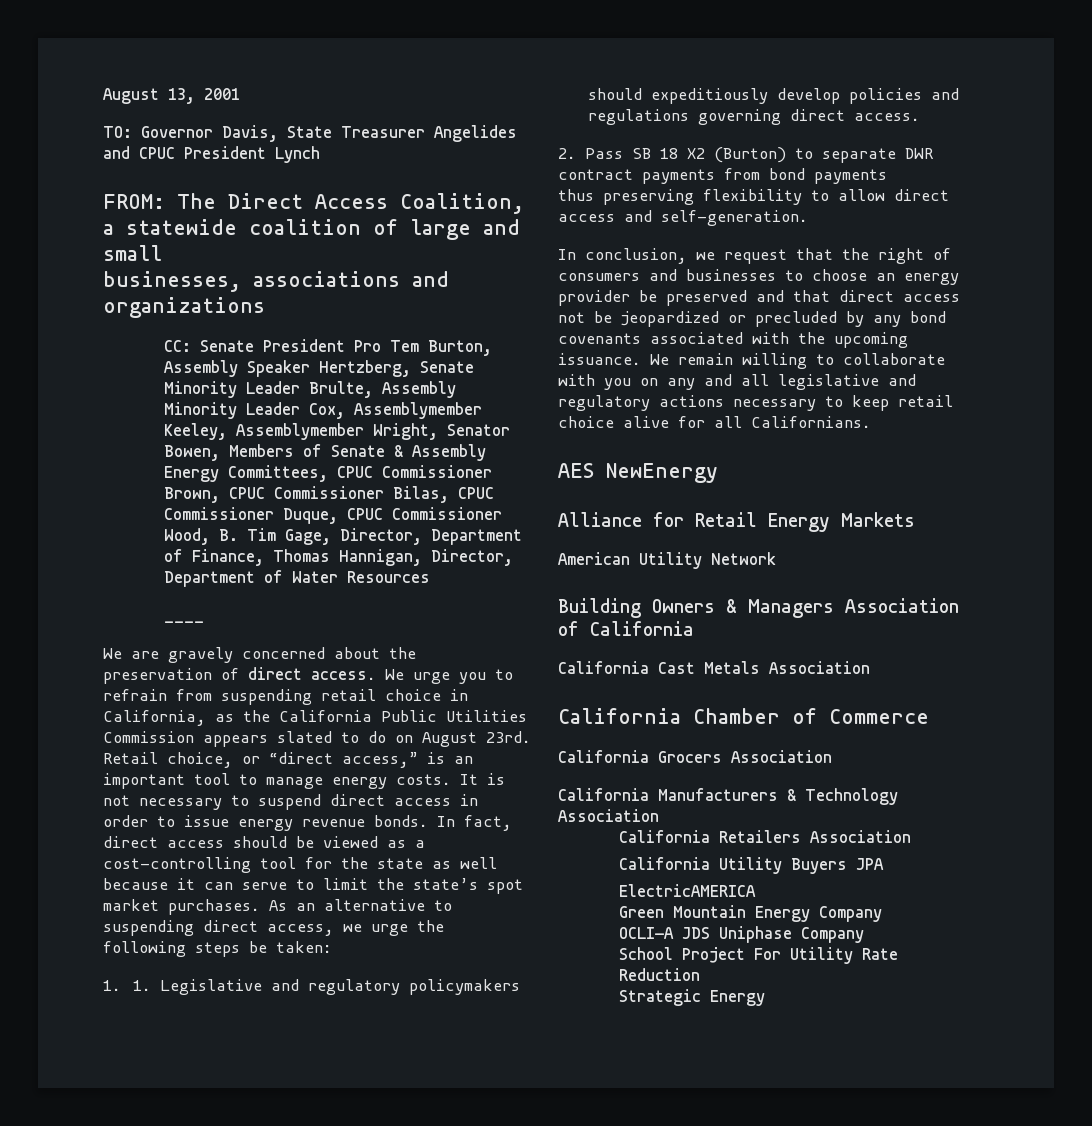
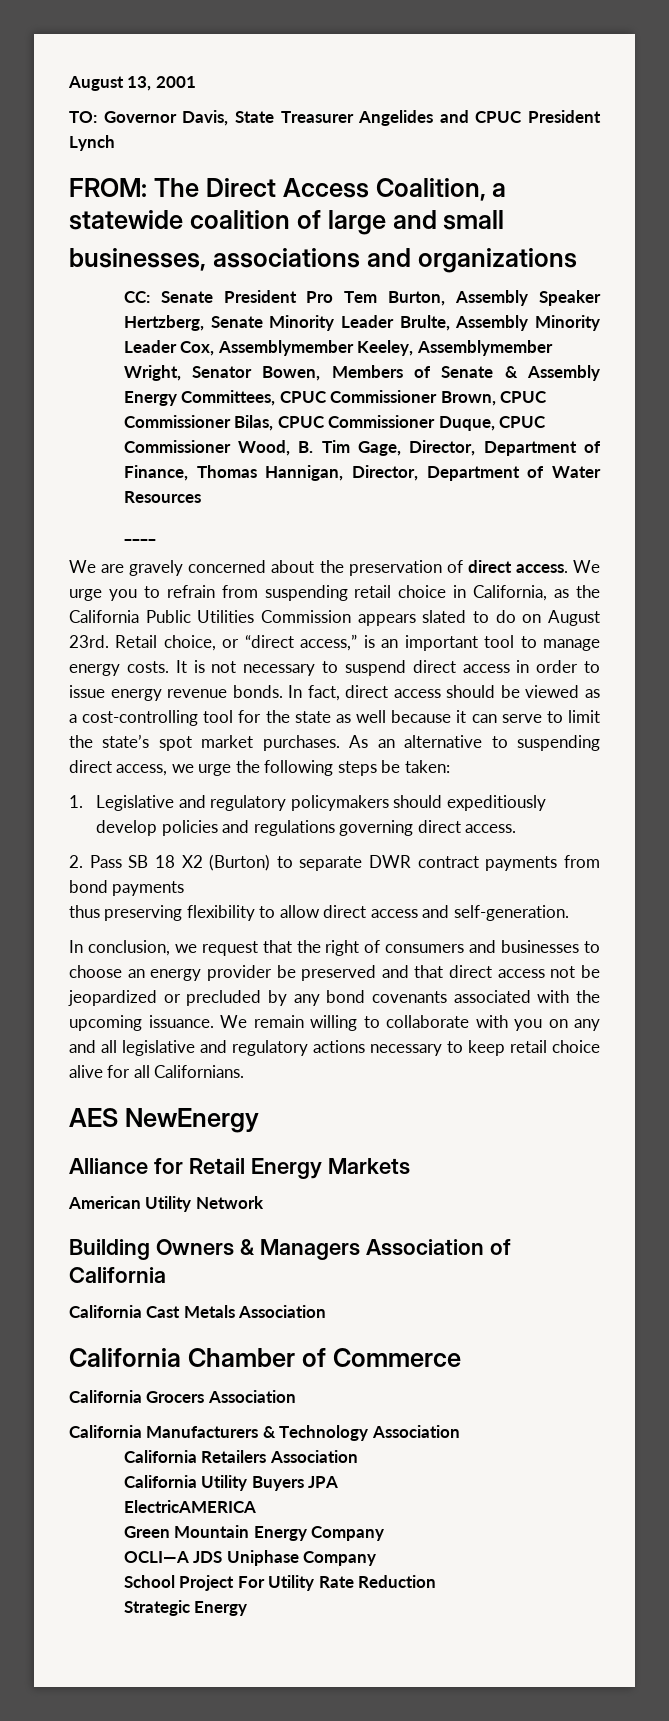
[133,980,152,991] 1. -> (83, 801) none

